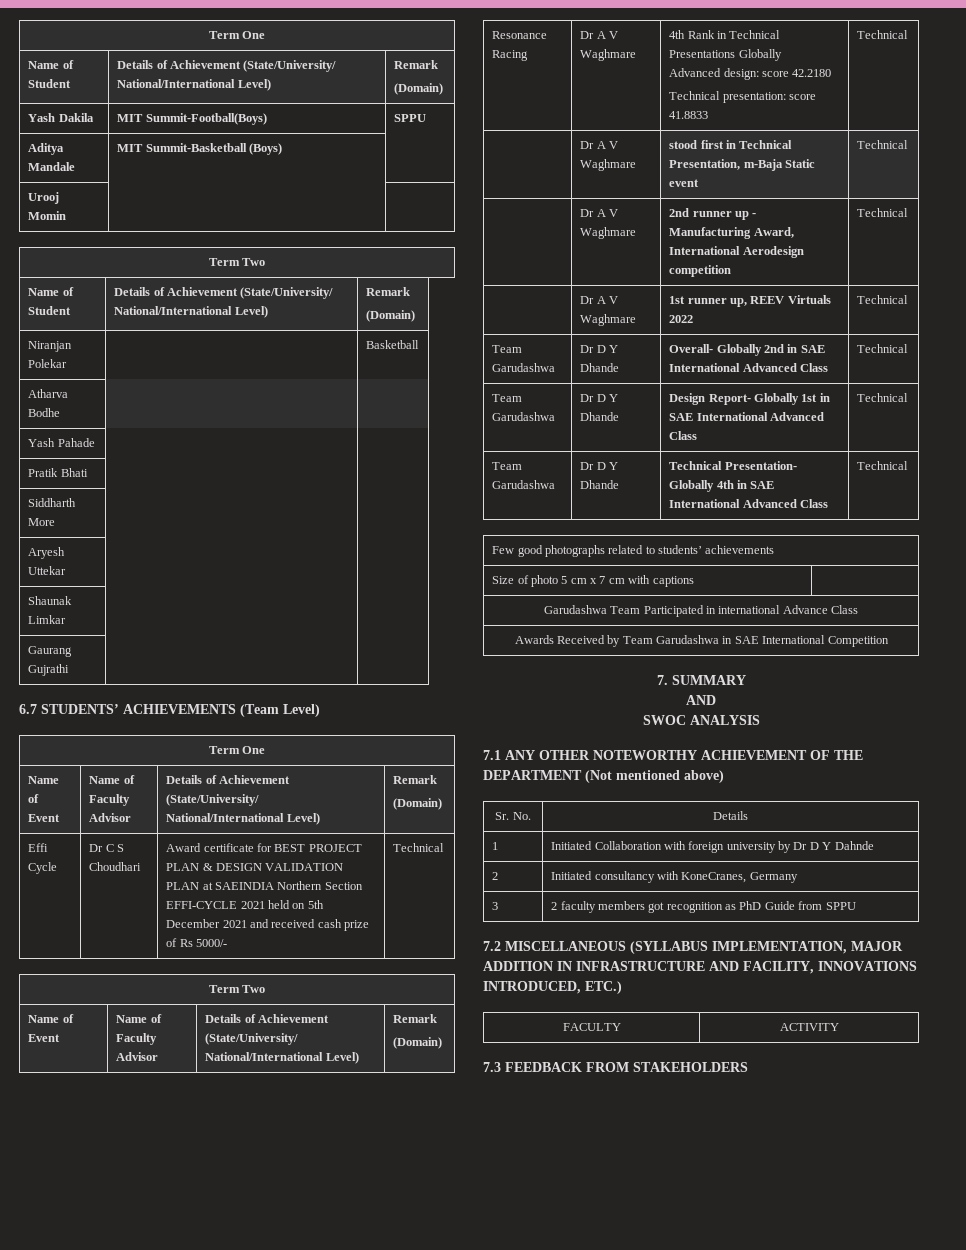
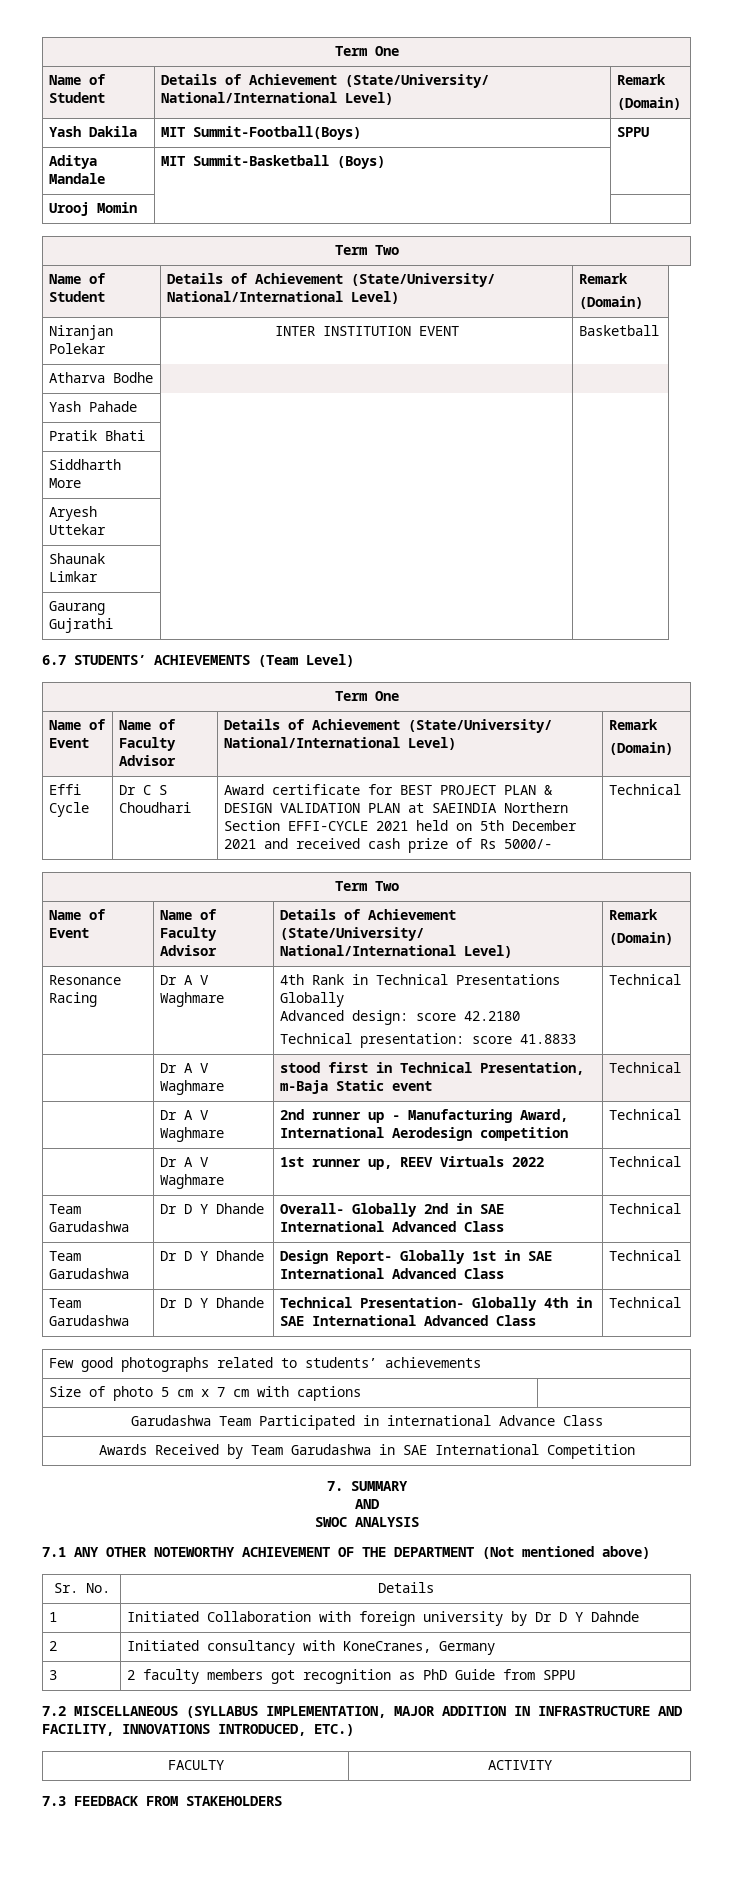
(68, 363) none -> [274,326,459,336] INTER INSTITUTION EVENT

